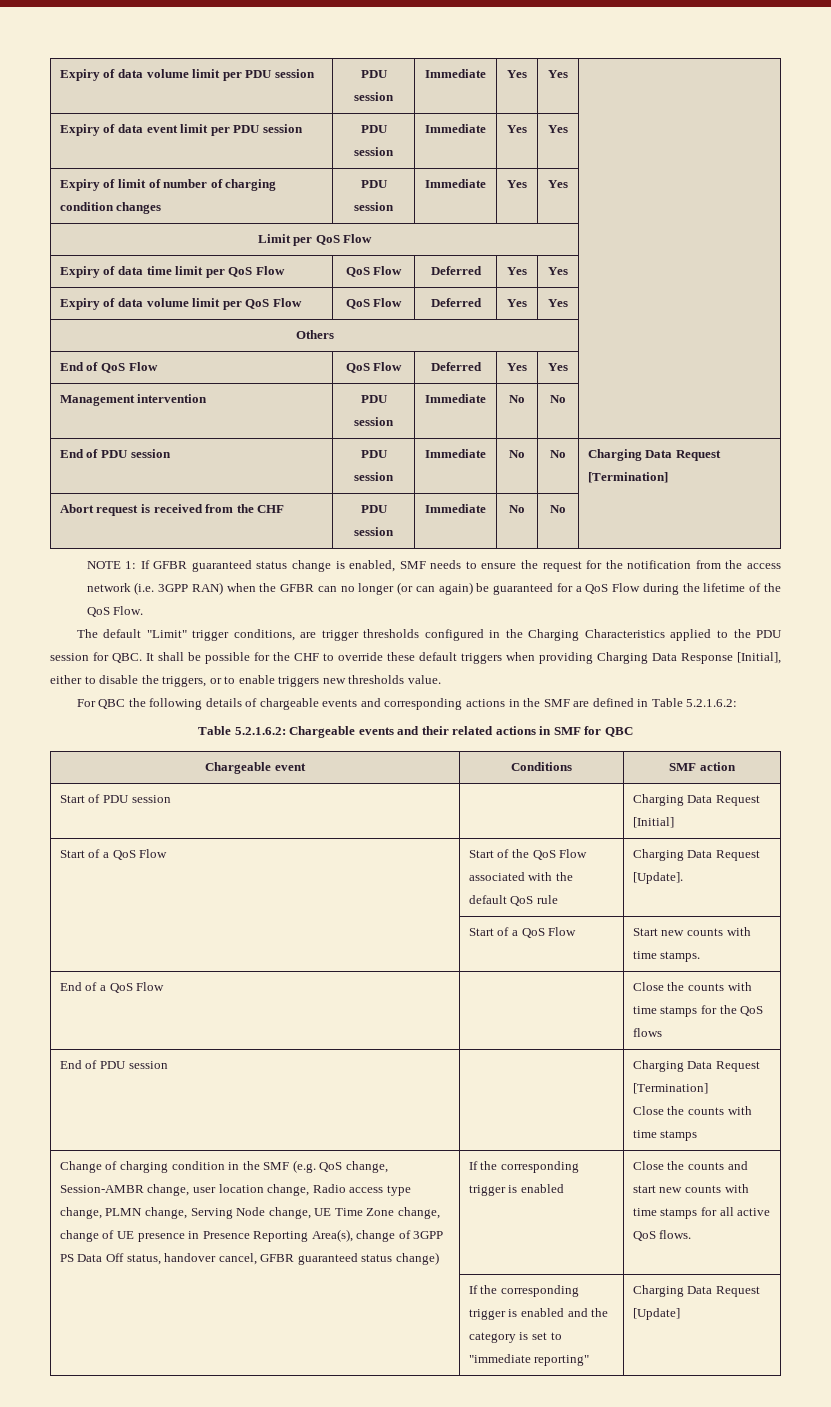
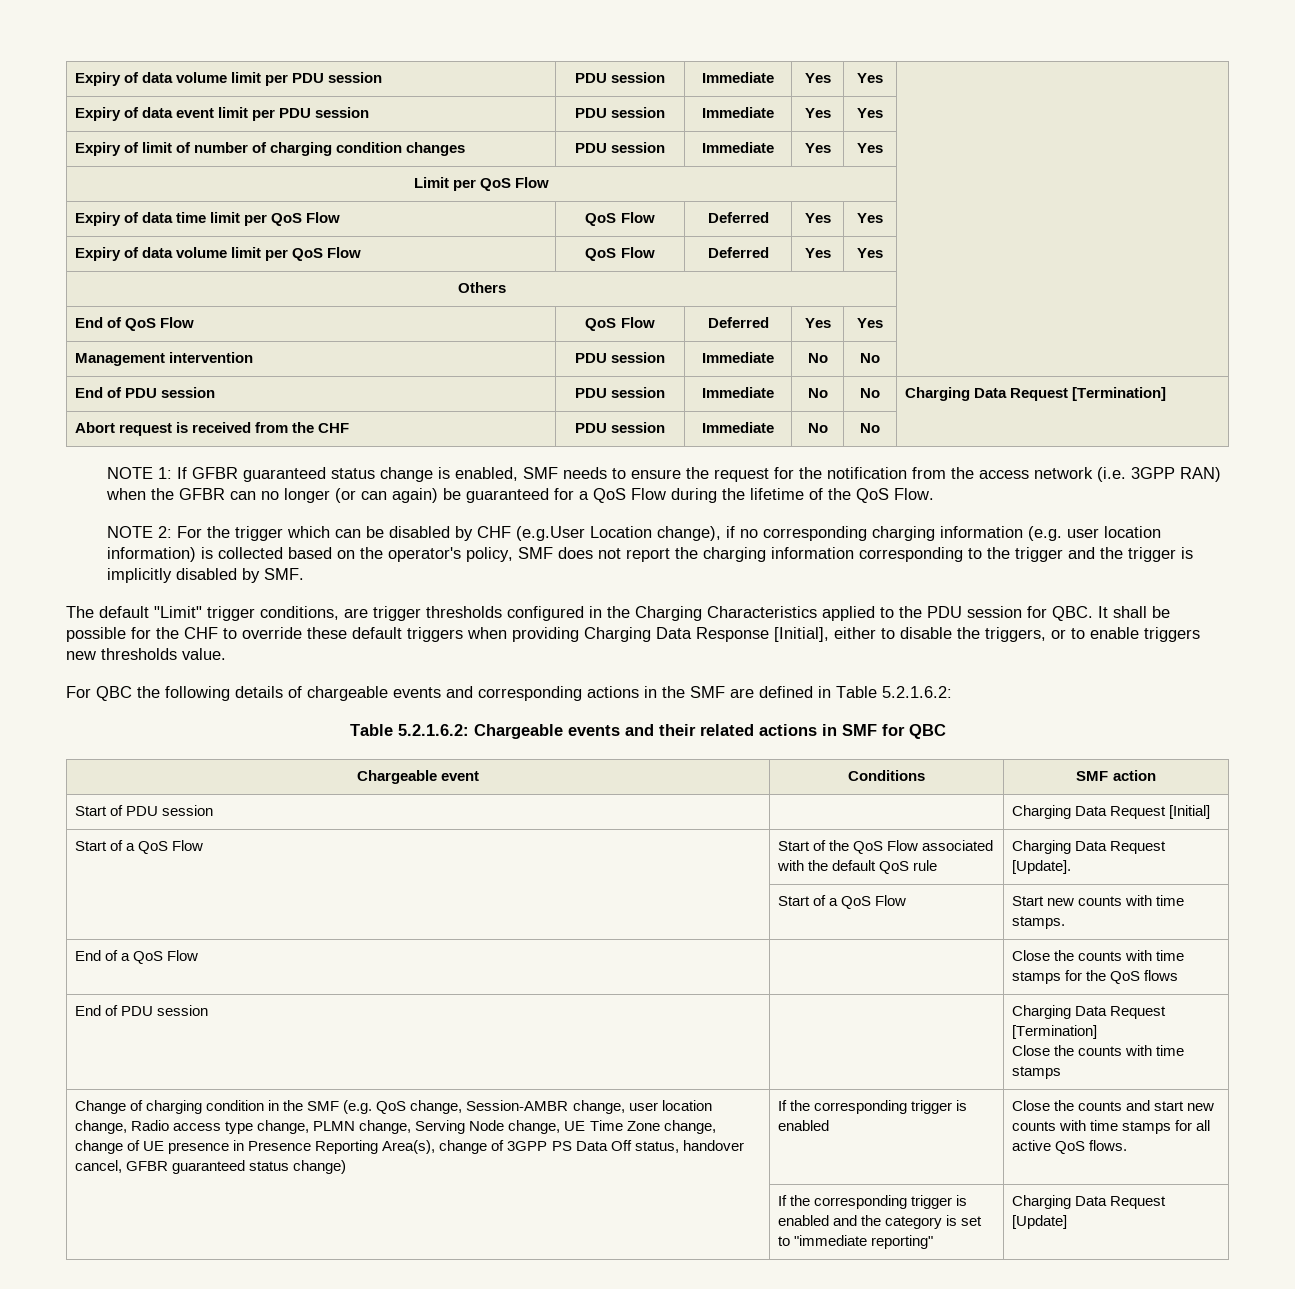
(144, 610) none -> [106,526,1161,541] [106,547,1193,562] [106,568,304,583] // NOTE 2: For the trigger which can be disabled by CHF (e.g.User Location change), if no corresponding charging information (e.g. user location information) is collected based on the operator's policy, SMF does not report the charging information corresponding to the trigger and the trigger is implicitly disabled by SMF.

